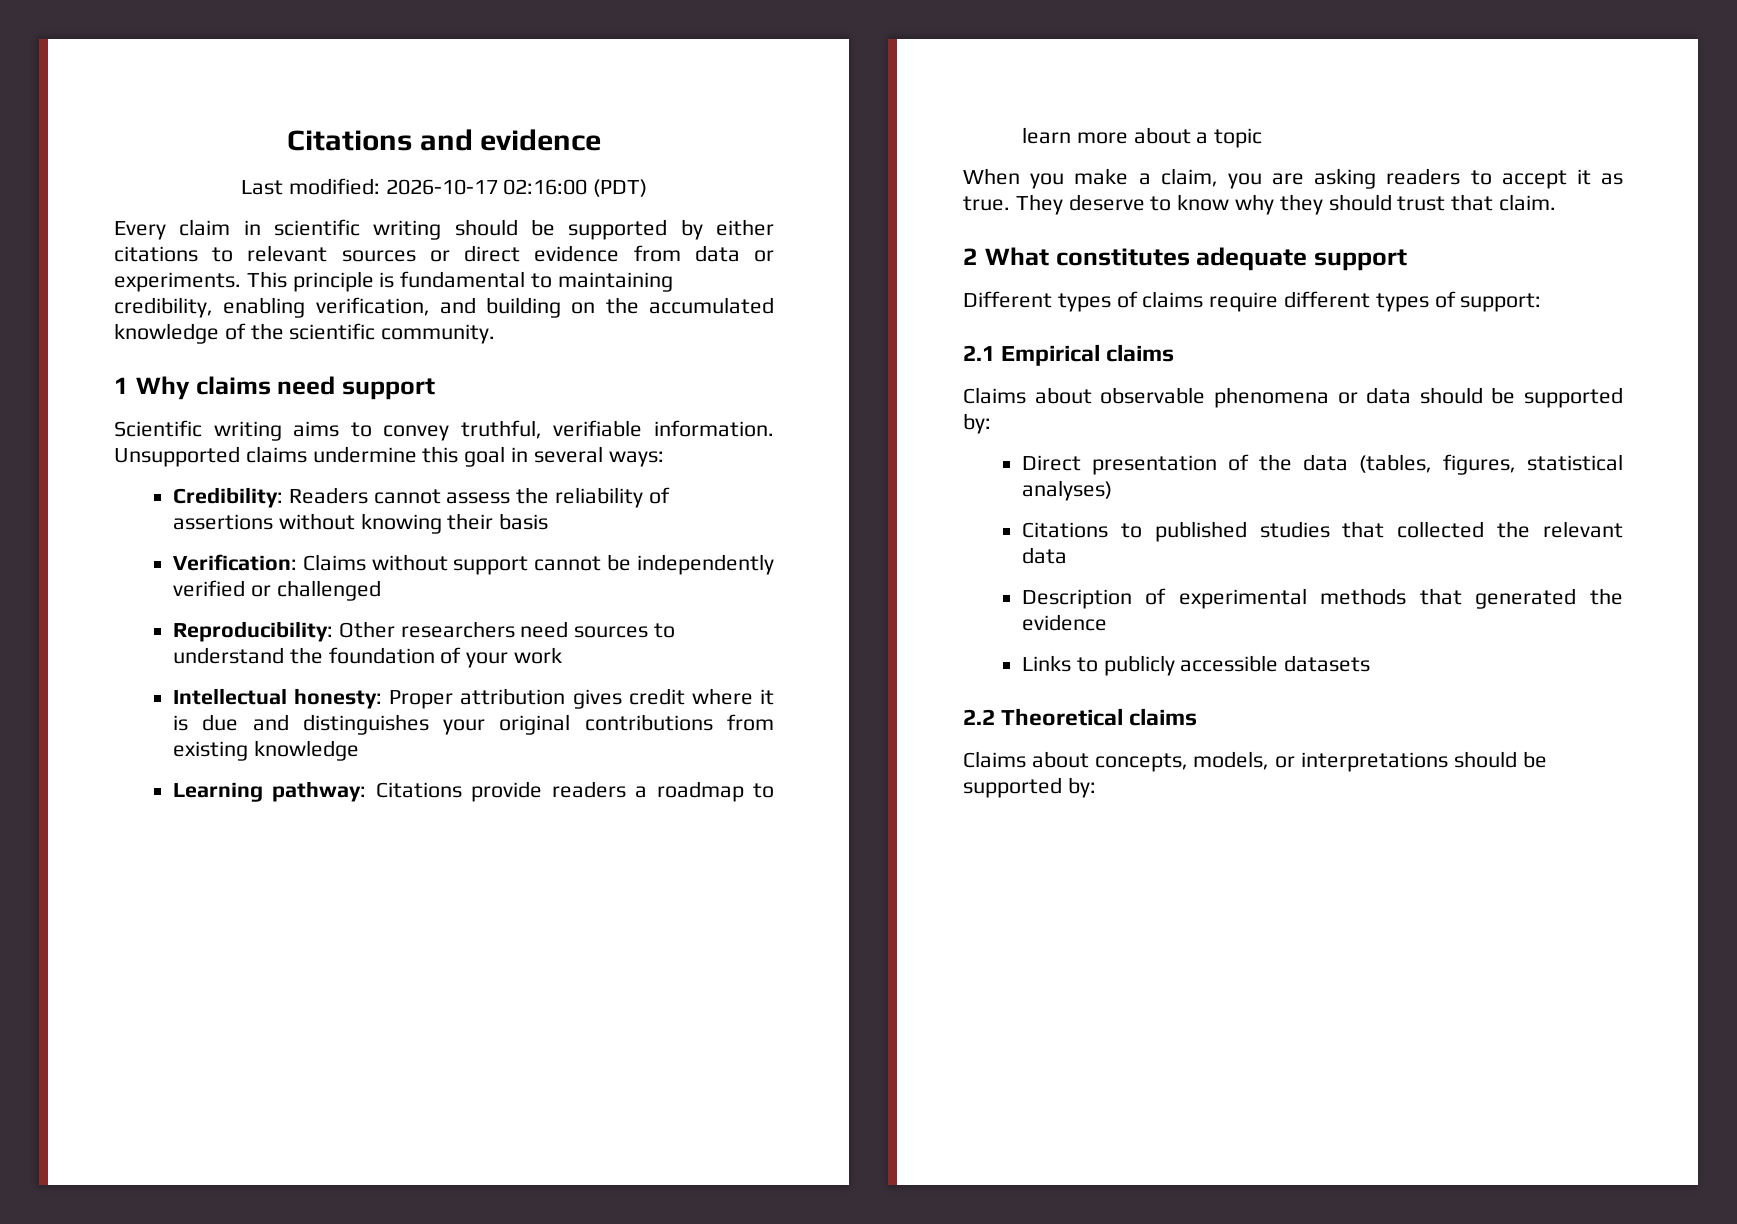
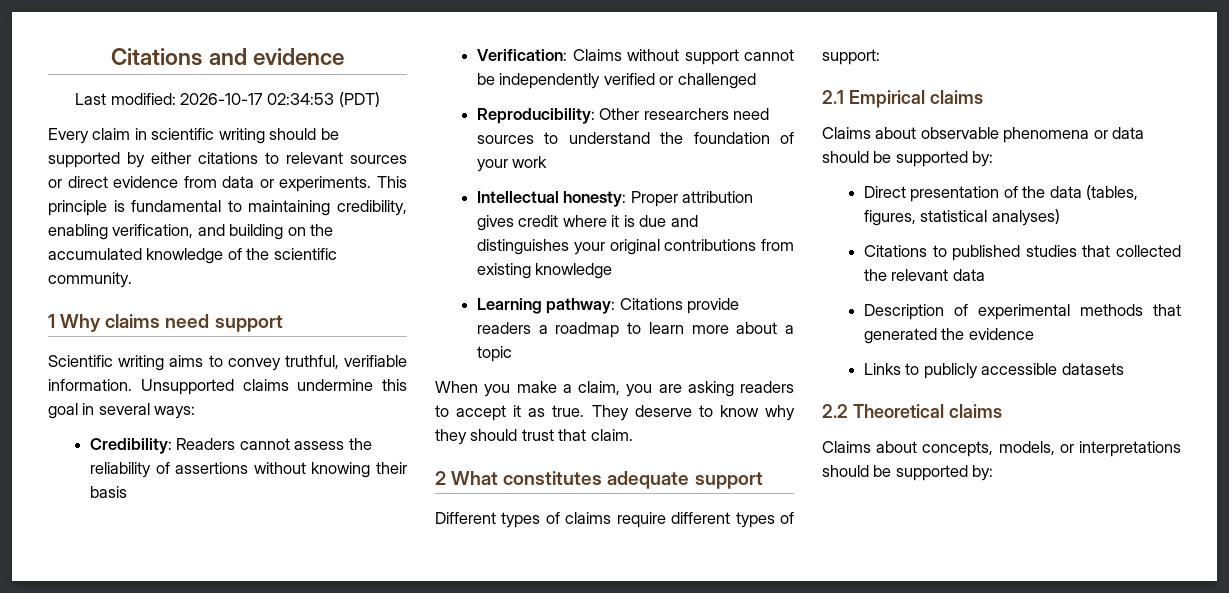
[503,179,588,195] 02:16:00 -> [267,93,335,105] 02:34:53

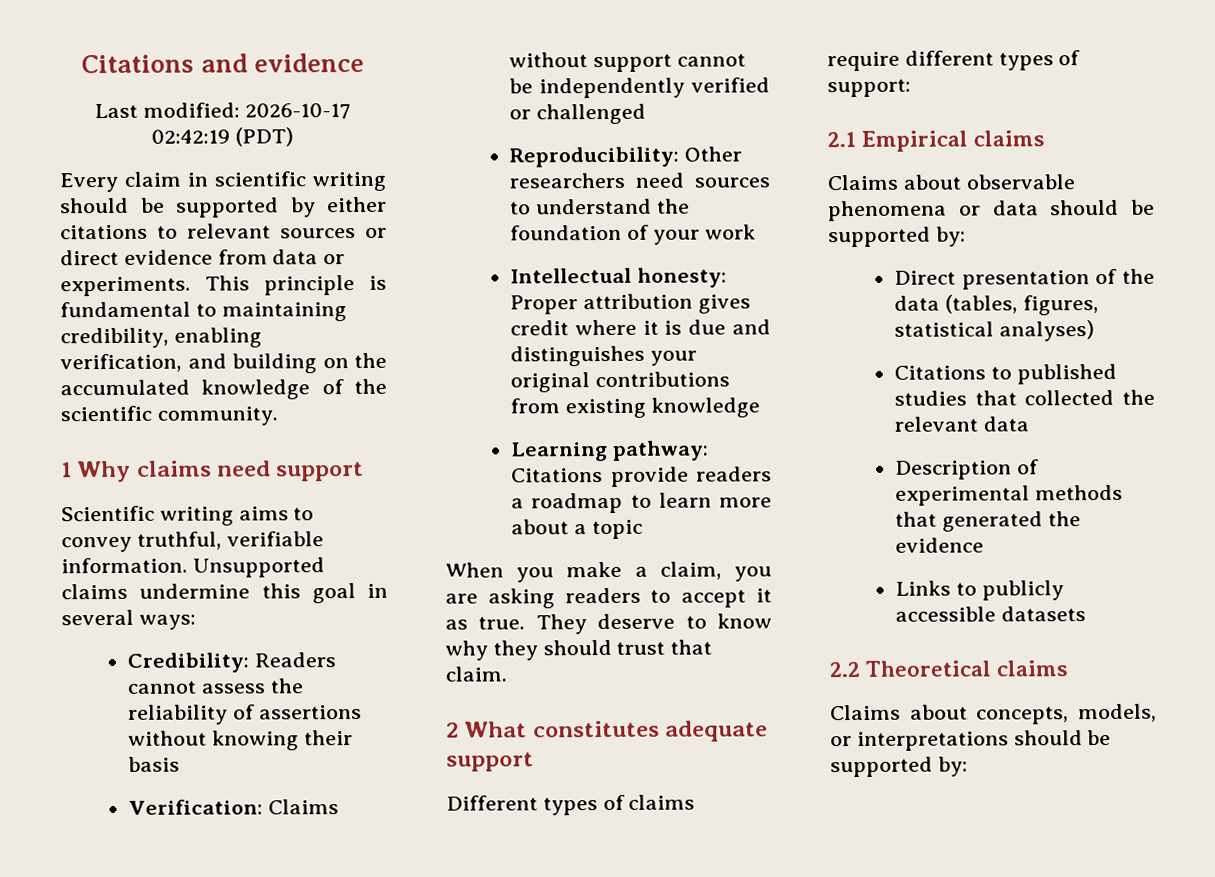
[267,93,335,105] 02:34:53 -> [151,129,231,144] 02:42:19

